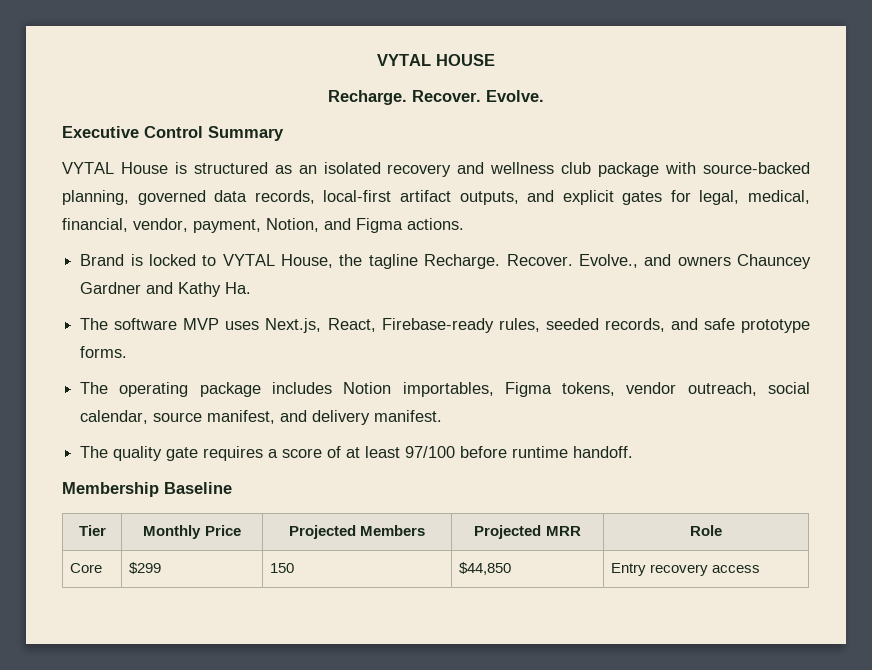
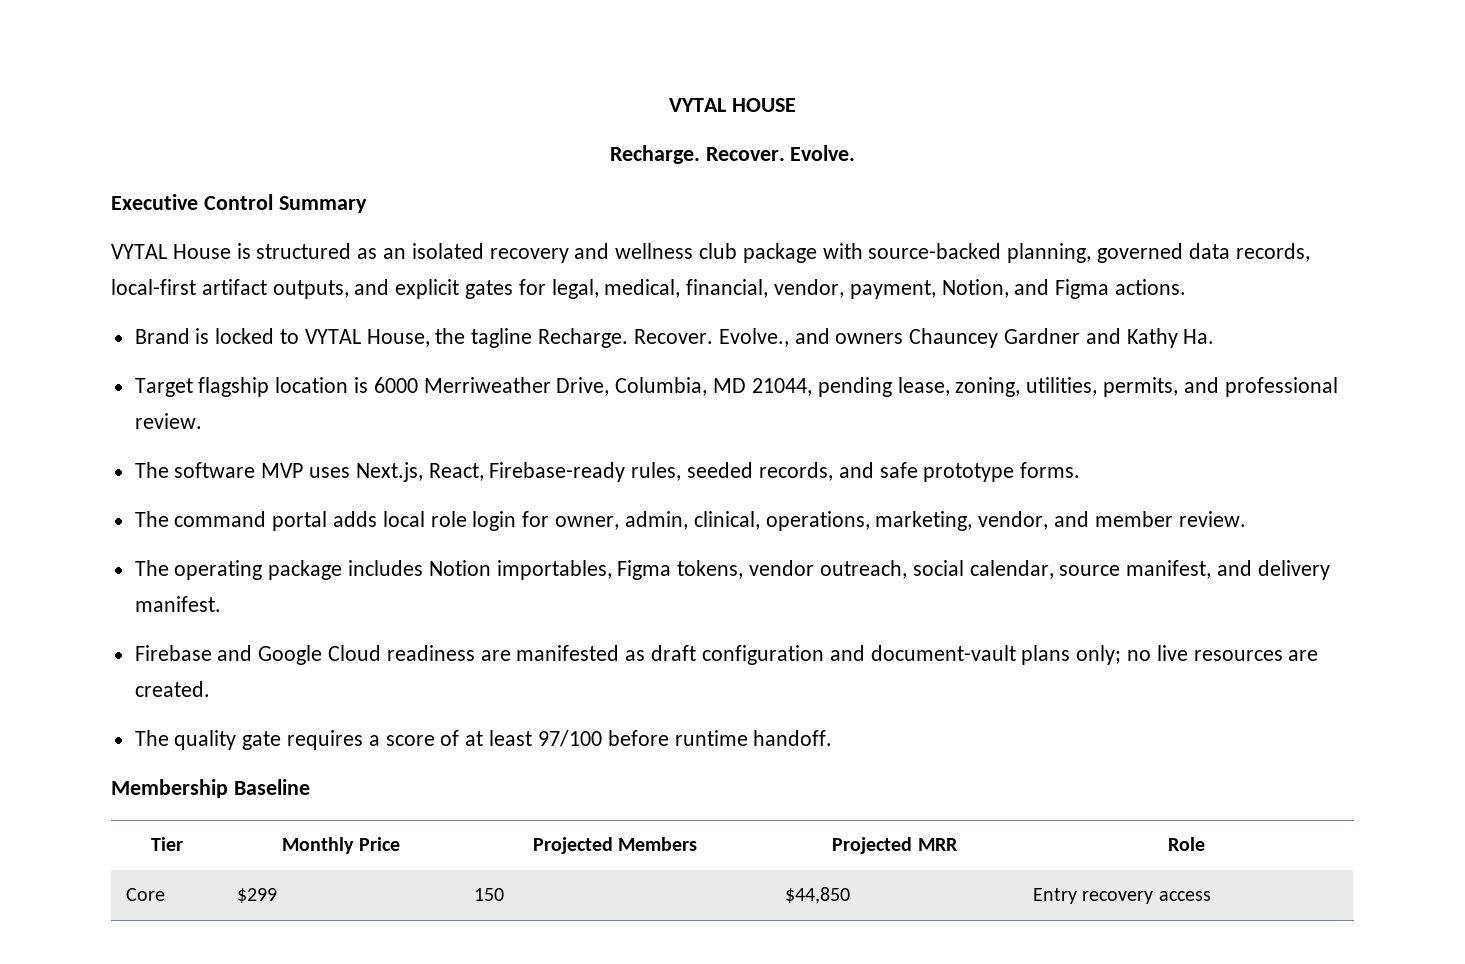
(252, 288) none -> [134,377,1338,397] [134,413,202,429] // Target flagship location is 6000 Merriweather Drive, Columbia, MD 21044, pending lease, zoning, utilities, permits, and professional review.
(128, 352) none -> [134,511,1246,531] // The command portal adds local role login for owner, admin, clinical, operations, marketing, vendor, and member review.
(443, 416) none -> [134,645,1319,665] [134,681,210,697] // Firebase and Google Cloud readiness are manifested as draft configuration and document-vault plans only; no live resources are created.

